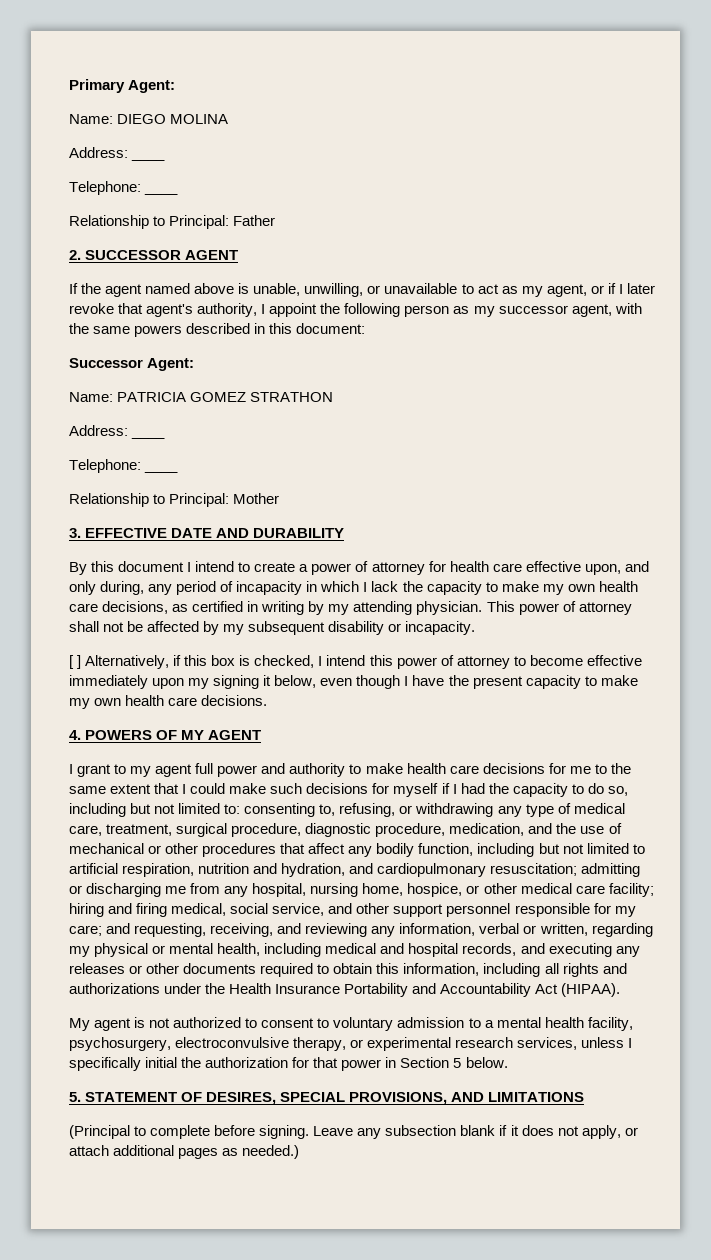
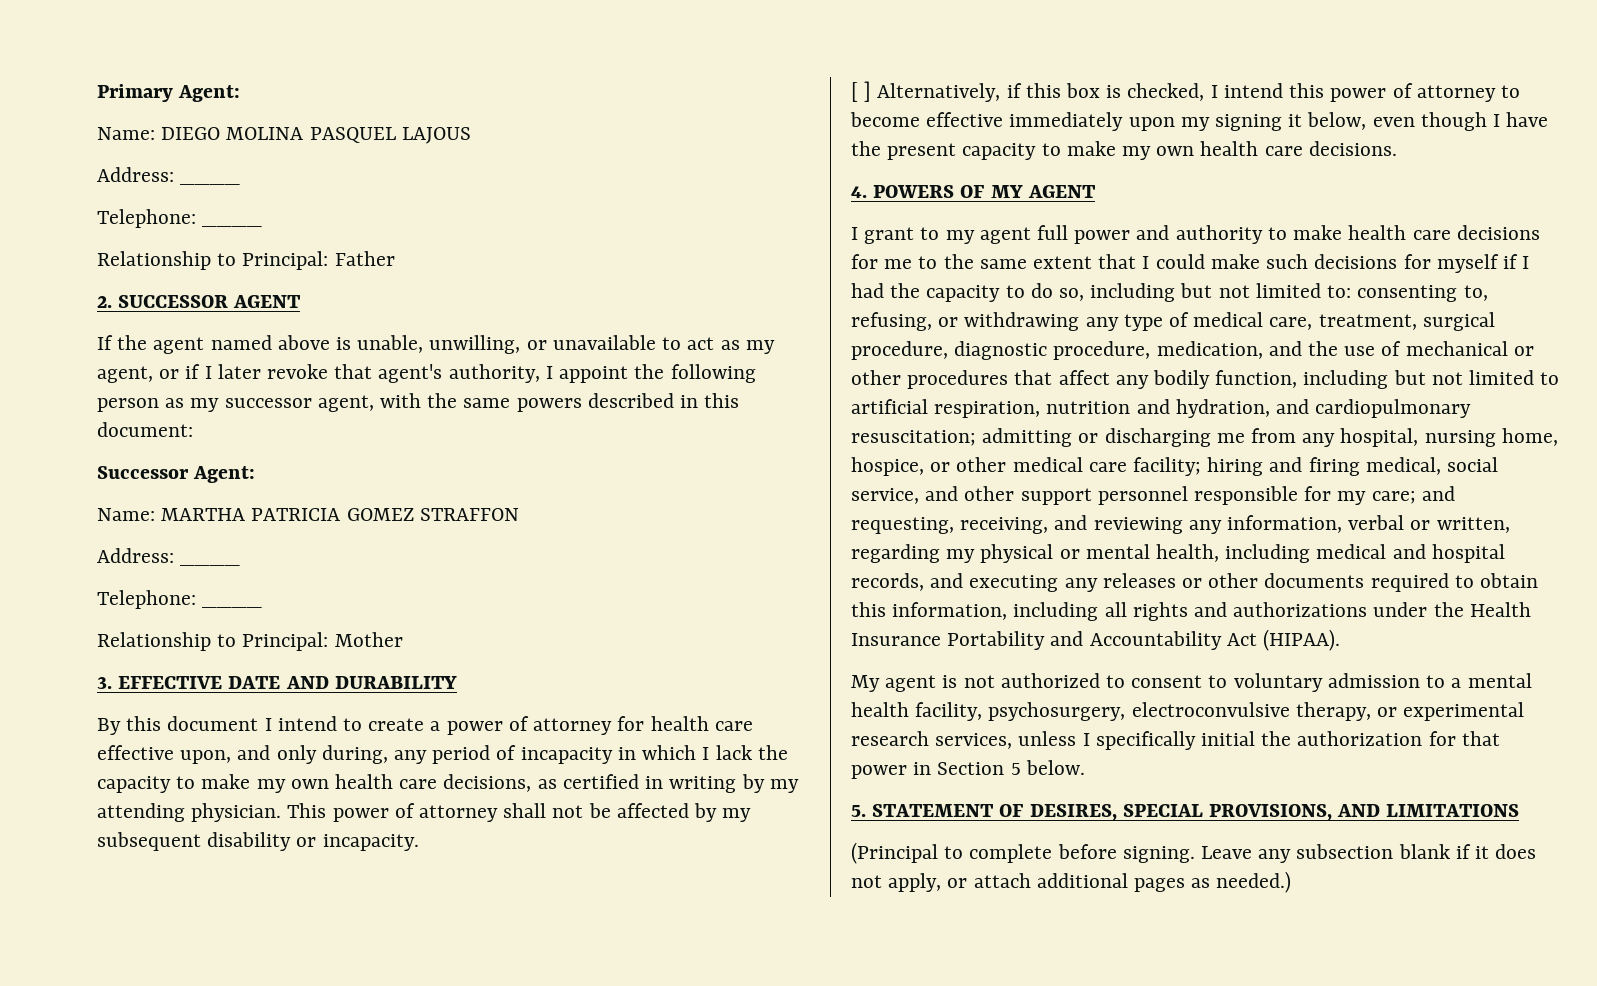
(229, 119) none -> [309,127,471,144] PASQUEL LAJOUS
(113, 397) none -> [161,508,246,521] MARTHA
[250,392,334,402] STRATHON -> [419,508,519,521] STRAFFON

